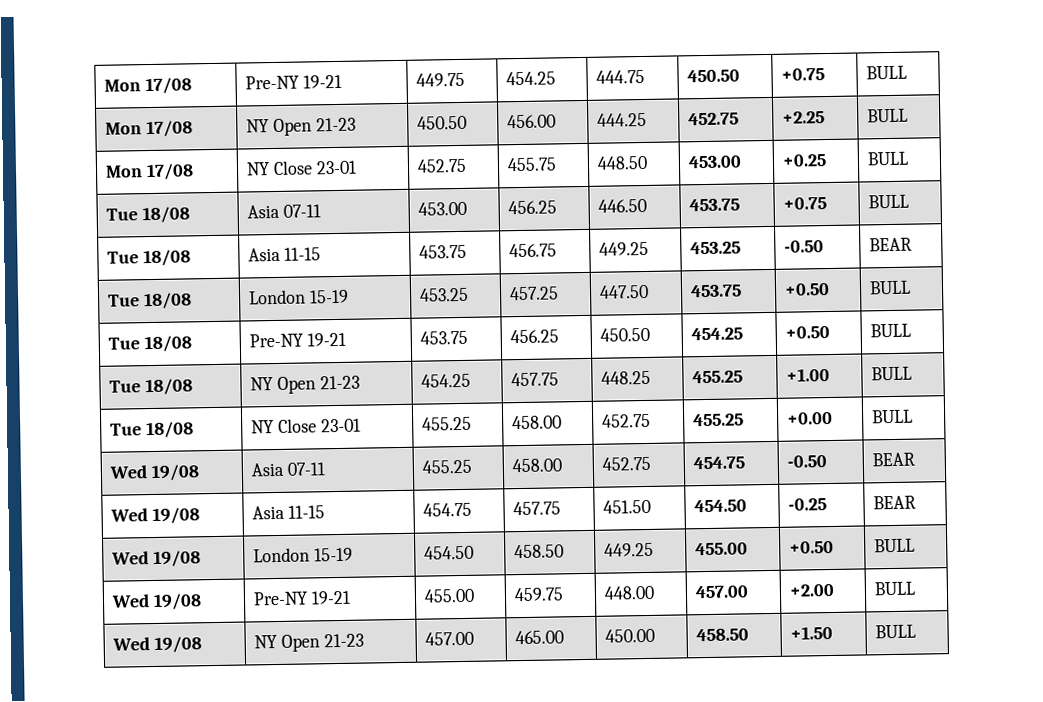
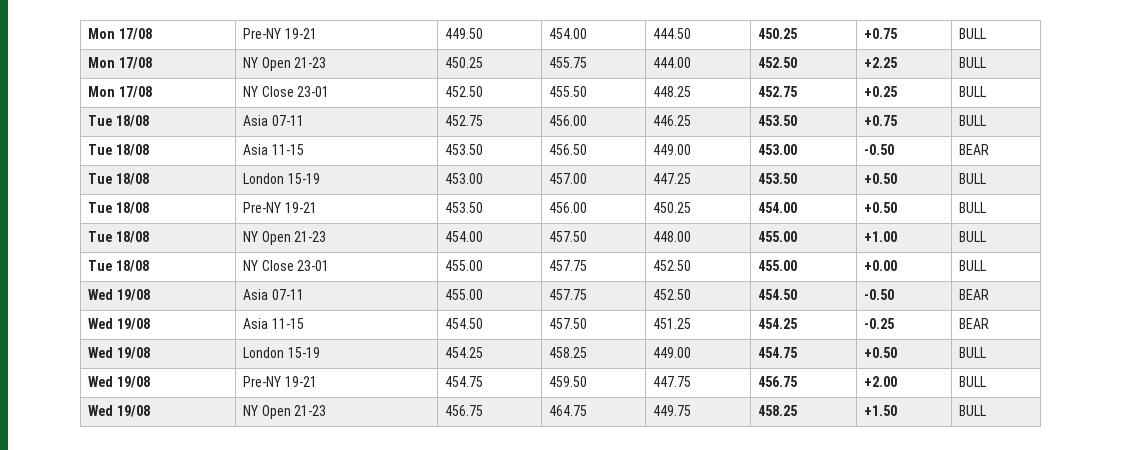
[416,72,466,87] [506,71,557,86] [596,69,646,84] [687,69,741,83] 449.75 | 454.25 | 444.75 | 450.50 -> [444,28,483,39] [548,28,587,39] [652,28,691,39] [757,28,797,39] 449.50 | 454.00 | 444.50 | 450.25
[417,115,468,130] [507,114,557,129] [597,112,648,127] [688,112,740,126] 450.50 | 456.00 | 444.25 | 452.75 -> [444,57,483,68] [548,57,587,68] [652,57,691,68] [757,57,797,68] 450.25 | 455.75 | 444.00 | 452.50
[417,158,468,173] [507,157,558,172] [597,155,649,170] [688,155,743,169] 452.75 | 455.75 | 448.50 | 453.00 -> [444,86,483,97] [548,86,587,97] [652,86,691,97] [757,86,797,97] 452.50 | 455.50 | 448.25 | 452.75
[418,201,468,216] [508,200,558,215] [598,198,648,213] [689,198,741,212] 453.00 | 456.25 | 446.50 | 453.75 -> [444,115,483,126] [548,115,587,126] [652,115,691,126] [757,115,797,126] 452.75 | 456.00 | 446.25 | 453.50
[419,244,468,259] [509,243,558,258] [599,241,650,256] [690,241,742,255] 453.75 | 456.75 | 449.25 | 453.25 -> [444,144,483,155] [548,144,587,155] [652,144,691,155] [757,144,797,155] 453.50 | 456.50 | 449.00 | 453.00
[419,287,470,302] [509,286,560,301] [599,284,650,299] [690,284,743,298] 453.25 | 457.25 | 447.50 | 453.75 -> [444,173,483,184] [548,173,587,184] [652,173,691,184] [757,173,797,184] 453.00 | 457.00 | 447.25 | 453.50
[420,330,469,345] [510,329,560,344] [600,327,651,342] [691,327,744,341] 453.75 | 456.25 | 450.50 | 454.25 -> [444,202,483,213] [548,202,587,213] [652,202,691,213] [757,202,797,213] 453.50 | 456.00 | 450.25 | 454.00
[421,373,472,388] [511,372,560,387] [601,370,652,385] [692,370,744,384] 454.25 | 457.75 | 448.25 | 455.25 -> [444,231,483,242] [548,231,587,242] [652,231,691,242] [757,231,797,242] 454.00 | 457.50 | 448.00 | 455.00
[422,416,473,431] [512,415,563,430] [602,413,652,428] [693,413,745,427] 455.25 | 458.00 | 452.75 | 455.25 -> [444,260,483,271] [548,260,587,271] [652,260,691,271] [757,260,797,271] 455.00 | 457.75 | 452.50 | 455.00
[422,459,473,474] [512,458,563,473] [602,456,652,471] [693,456,746,470] 455.25 | 458.00 | 452.75 | 454.75 -> [444,289,483,300] [548,289,587,300] [652,289,691,300] [757,289,797,300] 455.00 | 457.75 | 452.50 | 454.50
[423,502,473,517] [513,501,562,516] [603,499,652,514] [694,499,748,513] 454.75 | 457.75 | 451.50 | 454.50 -> [444,318,483,329] [548,318,587,329] [652,318,691,329] [757,318,797,329] 454.50 | 457.50 | 451.25 | 454.25
[424,545,475,560] [514,544,565,559] [604,542,655,557] [695,542,749,556] 454.50 | 458.50 | 449.25 | 455.00 -> [444,347,483,358] [548,347,587,358] [652,347,691,358] [757,347,797,358] 454.25 | 458.25 | 449.00 | 454.75
[424,588,476,603] [514,587,565,602] [604,585,656,600] [695,585,750,599] 455.00 | 459.75 | 448.00 | 457.00 -> [444,376,483,387] [548,376,587,387] [652,376,691,387] [757,376,797,387] 454.75 | 459.50 | 447.75 | 456.75
[425,631,475,646] [515,630,565,645] [605,628,656,643] [696,628,750,642] 457.00 | 465.00 | 450.00 | 458.50 -> [444,405,483,416] [548,405,587,416] [652,405,691,416] [757,405,797,416] 456.75 | 464.75 | 449.75 | 458.25

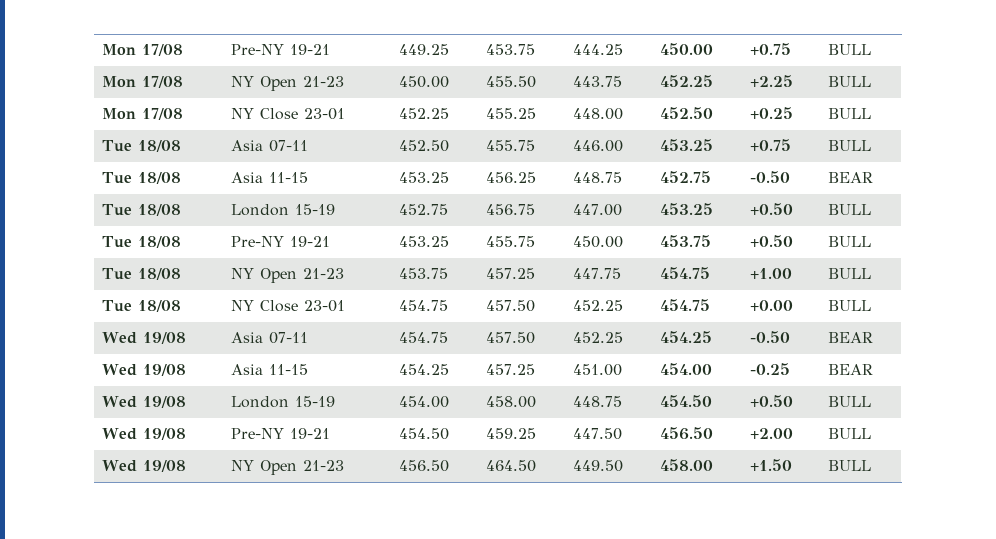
[444,28,483,39] [548,28,587,39] [652,28,691,39] [757,28,797,39] 449.50 | 454.00 | 444.50 | 450.25 -> [399,44,450,55] [486,44,536,55] [573,44,624,55] [660,43,714,55] 449.25 | 453.75 | 444.25 | 450.00
[444,57,483,68] [548,57,587,68] [652,57,691,68] [757,57,797,68] 450.25 | 455.75 | 444.00 | 452.50 -> [399,76,450,88] [486,76,537,88] [573,76,623,87] [660,75,714,87] 450.00 | 455.50 | 443.75 | 452.25
[444,86,483,97] [548,86,587,97] [652,86,691,97] [757,86,797,97] 452.50 | 455.50 | 448.25 | 452.75 -> [399,108,450,119] [486,108,537,119] [573,108,624,120] [660,107,714,119] 452.25 | 455.25 | 448.00 | 452.50
[444,115,483,126] [548,115,587,126] [652,115,691,126] [757,115,797,126] 452.75 | 456.00 | 446.25 | 453.50 -> [399,140,450,152] [486,140,536,151] [573,140,624,152] [660,139,714,151] 452.50 | 455.75 | 446.00 | 453.25
[444,144,483,155] [548,144,587,155] [652,144,691,155] [757,144,797,155] 453.50 | 456.50 | 449.00 | 453.00 -> [399,172,450,183] [486,172,537,183] [573,172,623,183] [660,171,712,183] 453.25 | 456.25 | 448.75 | 452.75
[444,173,483,184] [548,173,587,184] [652,173,691,184] [757,173,797,184] 453.00 | 457.00 | 447.25 | 453.50 -> [399,204,449,215] [486,204,536,215] [573,204,623,216] [660,203,714,215] 452.75 | 456.75 | 447.00 | 453.25
[444,202,483,213] [548,202,587,213] [652,202,691,213] [757,202,797,213] 453.50 | 456.00 | 450.25 | 454.00 -> [399,236,450,247] [486,236,536,247] [573,236,624,248] [660,235,712,247] 453.25 | 455.75 | 450.00 | 453.75
[444,231,483,242] [548,231,587,242] [652,231,691,242] [757,231,797,242] 454.00 | 457.50 | 448.00 | 455.00 -> [399,268,449,279] [486,268,536,279] [573,268,622,279] [660,267,711,279] 453.75 | 457.25 | 447.75 | 454.75
[444,260,483,271] [548,260,587,271] [652,260,691,271] [757,260,797,271] 455.00 | 457.75 | 452.50 | 455.00 -> [399,300,449,311] [486,300,536,312] [573,300,624,311] [660,299,711,311] 454.75 | 457.50 | 452.25 | 454.75
[444,289,483,300] [548,289,587,300] [652,289,691,300] [757,289,797,300] 455.00 | 457.75 | 452.50 | 454.50 -> [399,332,449,343] [486,332,536,344] [573,332,624,343] [660,331,713,343] 454.75 | 457.50 | 452.25 | 454.25
[444,318,483,329] [548,318,587,329] [652,318,691,329] [757,318,797,329] 454.50 | 457.50 | 451.25 | 454.25 -> [399,364,450,375] [486,364,536,375] [573,364,623,376] [660,363,713,375] 454.25 | 457.25 | 451.00 | 454.00
[444,347,483,358] [548,347,587,358] [652,347,691,358] [757,347,797,358] 454.25 | 458.25 | 449.00 | 454.75 -> [399,396,450,408] [486,396,537,408] [573,396,623,407] [660,395,713,407] 454.00 | 458.00 | 448.75 | 454.50
[444,376,483,387] [548,376,587,387] [652,376,691,387] [757,376,797,387] 454.75 | 459.50 | 447.75 | 456.75 -> [399,428,450,440] [486,428,537,439] [573,428,623,440] [660,427,714,440] 454.50 | 459.25 | 447.50 | 456.50
[444,405,483,416] [548,405,587,416] [652,405,691,416] [757,405,797,416] 456.75 | 464.75 | 449.75 | 458.25 -> [399,460,450,472] [486,460,537,472] [573,460,624,472] [660,459,714,471] 456.50 | 464.50 | 449.50 | 458.00

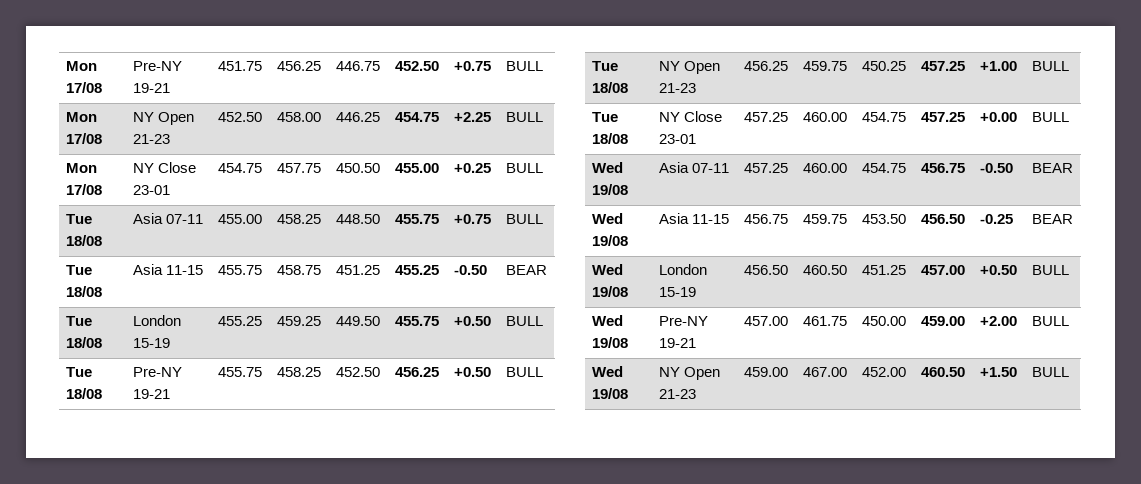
[399,44,450,55] [486,44,536,55] [573,44,624,55] [660,43,714,55] 449.25 | 453.75 | 444.25 | 450.00 -> [217,61,262,71] [276,61,321,71] [335,61,380,71] [394,61,439,71] 451.75 | 456.25 | 446.75 | 452.50
[399,76,450,88] [486,76,537,88] [573,76,623,87] [660,75,714,87] 450.00 | 455.50 | 443.75 | 452.25 -> [217,112,262,122] [276,112,321,122] [335,112,380,122] [394,112,439,122] 452.50 | 458.00 | 446.25 | 454.75
[399,108,450,119] [486,108,537,119] [573,108,624,120] [660,107,714,119] 452.25 | 455.25 | 448.00 | 452.50 -> [217,163,262,173] [276,163,321,173] [335,163,380,173] [394,163,439,173] 454.75 | 457.75 | 450.50 | 455.00
[399,140,450,152] [486,140,536,151] [573,140,624,152] [660,139,714,151] 452.50 | 455.75 | 446.00 | 453.25 -> [217,214,262,224] [276,214,321,224] [335,214,380,224] [394,214,439,224] 455.00 | 458.25 | 448.50 | 455.75
[399,172,450,183] [486,172,537,183] [573,172,623,183] [660,171,712,183] 453.25 | 456.25 | 448.75 | 452.75 -> [217,265,262,275] [276,265,321,275] [335,265,380,275] [394,265,439,275] 455.75 | 458.75 | 451.25 | 455.25
[399,204,449,215] [486,204,536,215] [573,204,623,216] [660,203,714,215] 452.75 | 456.75 | 447.00 | 453.25 -> [217,316,262,326] [276,316,321,326] [335,316,380,326] [394,316,439,326] 455.25 | 459.25 | 449.50 | 455.75
[399,236,450,247] [486,236,536,247] [573,236,624,248] [660,235,712,247] | 453.25 | 455.75 | 450.00 | 453.75 -> [217,367,262,377] [276,367,321,377] [335,367,380,377] [394,367,439,377] | 455.75 | 458.25 | 452.50 | 456.25
[399,268,449,279] [486,268,536,279] [573,268,622,279] [660,267,711,279] 453.75 | 457.25 | 447.75 | 454.75 -> [743,61,788,71] [802,61,847,71] [861,61,906,71] [920,61,965,71] 456.25 | 459.75 | 450.25 | 457.25
[399,300,449,311] [486,300,536,312] [573,300,624,311] [660,299,711,311] | 454.75 | 457.50 | 452.25 | 454.75 -> [743,112,788,122] [802,112,847,122] [861,112,906,122] [920,112,965,122] | 457.25 | 460.00 | 454.75 | 457.25
[399,332,449,343] [486,332,536,344] [573,332,624,343] [660,331,713,343] | 454.75 | 457.50 | 452.25 | 454.25 -> [743,163,788,173] [802,163,847,173] [861,163,906,173] [920,163,965,173] | 457.25 | 460.00 | 454.75 | 456.75
[399,364,450,375] [486,364,536,375] [573,364,623,376] [660,363,713,375] 454.25 | 457.25 | 451.00 | 454.00 -> [743,214,788,224] [802,214,847,224] [861,214,906,224] [920,214,965,224] 456.75 | 459.75 | 453.50 | 456.50
[399,396,450,408] [486,396,537,408] [573,396,623,407] [660,395,713,407] 454.00 | 458.00 | 448.75 | 454.50 -> [743,265,788,275] [802,265,847,275] [861,265,906,275] [920,265,965,275] 456.50 | 460.50 | 451.25 | 457.00
[399,428,450,440] [486,428,537,439] [573,428,623,440] [660,427,714,440] 454.50 | 459.25 | 447.50 | 456.50 -> [743,316,788,326] [802,316,847,326] [861,316,906,326] [920,316,965,326] 457.00 | 461.75 | 450.00 | 459.00
[399,460,450,472] [486,460,537,472] [573,460,624,472] [660,459,714,471] 456.50 | 464.50 | 449.50 | 458.00 -> [743,367,788,377] [802,367,847,377] [861,367,906,377] [920,367,965,377] 459.00 | 467.00 | 452.00 | 460.50

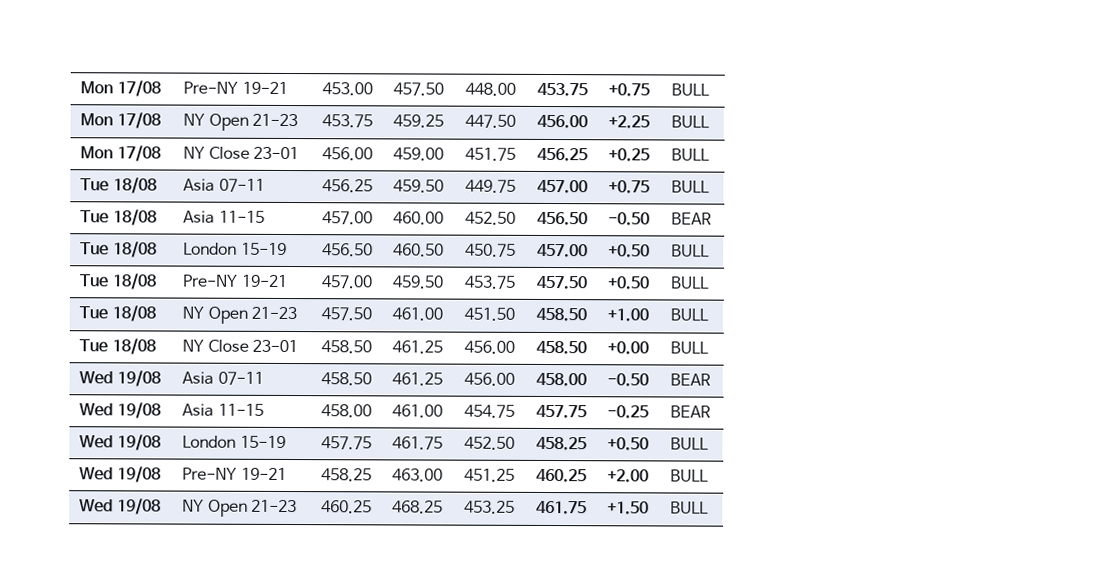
[217,61,262,71] [276,61,321,71] [335,61,380,71] [394,61,439,71] 451.75 | 456.25 | 446.75 | 452.50 -> [322,82,374,96] [393,82,445,96] [465,82,517,96] [537,82,589,97] 453.00 | 457.50 | 448.00 | 453.75
[217,112,262,122] [276,112,321,122] [335,112,380,122] [394,112,439,122] 452.50 | 458.00 | 446.25 | 454.75 -> [322,114,374,128] [393,114,445,128] [465,114,517,128] [537,114,589,129] 453.75 | 459.25 | 447.50 | 456.00
[217,163,262,173] [276,163,321,173] [335,163,380,173] [394,163,439,173] 454.75 | 457.75 | 450.50 | 455.00 -> [322,147,374,161] [393,147,445,161] [465,147,517,161] [537,147,589,162] 456.00 | 459.00 | 451.75 | 456.25
[217,214,262,224] [276,214,321,224] [335,214,380,224] [394,214,439,224] 455.00 | 458.25 | 448.50 | 455.75 -> [322,179,374,193] [393,179,445,193] [465,179,517,193] [537,179,589,194] 456.25 | 459.50 | 449.75 | 457.00
[217,265,262,275] [276,265,321,275] [335,265,380,275] [394,265,439,275] 455.75 | 458.75 | 451.25 | 455.25 -> [322,211,374,225] [393,211,445,225] [465,211,517,225] [537,211,589,226] 457.00 | 460.00 | 452.50 | 456.50
[217,316,262,326] [276,316,321,326] [335,316,380,326] [394,316,439,326] 455.25 | 459.25 | 449.50 | 455.75 -> [322,243,374,257] [393,243,445,257] [465,243,517,257] [537,243,589,258] 456.50 | 460.50 | 450.75 | 457.00
[217,367,262,377] [276,367,321,377] [335,367,380,377] [394,367,439,377] 455.75 | 458.25 | 452.50 | 456.25 -> [321,275,374,289] [392,275,445,289] [464,275,517,289] [536,275,589,290] 457.00 | 459.50 | 453.75 | 457.50
[743,61,788,71] [802,61,847,71] [861,61,906,71] [920,61,965,71] 456.25 | 459.75 | 450.25 | 457.25 -> [321,307,373,321] [392,307,444,321] [464,307,516,321] [536,307,588,322] 457.50 | 461.00 | 451.50 | 458.50
[743,112,788,122] [802,112,847,122] [861,112,906,122] [920,112,965,122] 457.25 | 460.00 | 454.75 | 457.25 -> [321,340,373,354] [392,340,444,354] [464,340,516,354] [536,340,588,355] 458.50 | 461.25 | 456.00 | 458.50
[743,163,788,173] [802,163,847,173] [861,163,906,173] [920,163,965,173] 457.25 | 460.00 | 454.75 | 456.75 -> [321,372,373,386] [392,372,444,386] [464,372,516,386] [536,372,588,387] 458.50 | 461.25 | 456.00 | 458.00
[743,214,788,224] [802,214,847,224] [861,214,906,224] [920,214,965,224] 456.75 | 459.75 | 453.50 | 456.50 -> [321,404,373,418] [392,404,444,418] [464,404,516,418] [536,404,588,419] 458.00 | 461.00 | 454.75 | 457.75
[743,265,788,275] [802,265,847,275] [861,265,906,275] [920,265,965,275] 456.50 | 460.50 | 451.25 | 457.00 -> [321,436,373,450] [392,436,444,450] [464,436,516,450] [536,436,588,451] 457.75 | 461.75 | 452.50 | 458.25
[743,316,788,326] [802,316,847,326] [861,316,906,326] [920,316,965,326] 457.00 | 461.75 | 450.00 | 459.00 -> [321,468,373,482] [392,468,444,482] [464,468,516,482] [536,468,588,483] 458.25 | 463.00 | 451.25 | 460.25
[743,367,788,377] [802,367,847,377] [861,367,906,377] [920,367,965,377] 459.00 | 467.00 | 452.00 | 460.50 -> [321,500,373,514] [392,500,444,514] [464,500,516,514] [536,500,588,515] 460.25 | 468.25 | 453.25 | 461.75

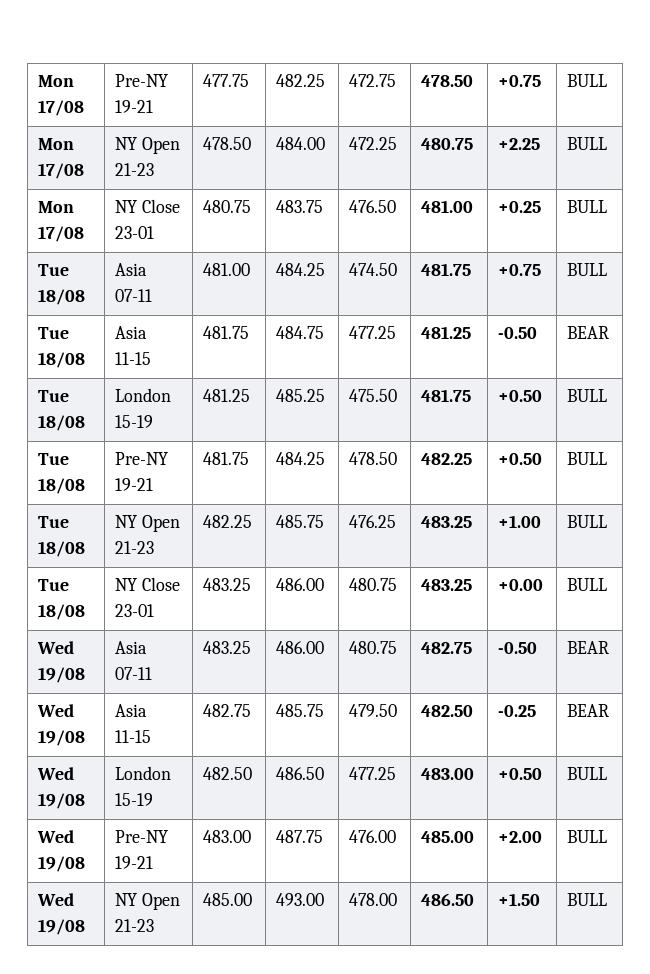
[322,82,374,96] [393,82,445,96] [465,82,517,96] [537,82,589,97] 453.00 | 457.50 | 448.00 | 453.75 -> [203,74,250,87] [276,74,326,87] [349,74,397,87] [421,75,474,87] 477.75 | 482.25 | 472.75 | 478.50
[322,114,374,128] [393,114,445,128] [465,114,517,128] [537,114,589,129] 453.75 | 459.25 | 447.50 | 456.00 -> [203,137,252,150] [276,137,326,150] [349,137,398,150] [421,138,474,150] 478.50 | 484.00 | 472.25 | 480.75
[322,147,374,161] [393,147,445,161] [465,147,517,161] [537,147,589,162] 456.00 | 459.00 | 451.75 | 456.25 -> [203,200,252,213] [276,200,324,213] [349,200,397,213] [421,200,474,213] 480.75 | 483.75 | 476.50 | 481.00
[322,179,374,193] [393,179,445,193] [465,179,517,193] [537,179,589,194] 456.25 | 459.50 | 449.75 | 457.00 -> [203,263,251,276] [276,263,326,276] [349,263,398,276] [421,263,472,276] 481.00 | 484.25 | 474.50 | 481.75
[322,211,374,225] [393,211,445,225] [465,211,517,225] [537,211,589,226] 457.00 | 460.00 | 452.50 | 456.50 -> [203,326,250,339] [276,326,325,339] [349,326,397,339] [421,326,472,339] 481.75 | 484.75 | 477.25 | 481.25
[322,243,374,257] [393,243,445,257] [465,243,517,257] [537,243,589,258] 456.50 | 460.50 | 450.75 | 457.00 -> [203,389,251,402] [276,389,326,402] [349,389,398,402] [421,389,472,402] 481.25 | 485.25 | 475.50 | 481.75
[321,275,374,289] [392,275,445,289] [464,275,517,289] [536,275,589,290] 457.00 | 459.50 | 453.75 | 457.50 -> [203,452,250,465] [276,452,326,465] [349,452,398,465] [421,453,473,465] 481.75 | 484.25 | 478.50 | 482.25
[321,307,373,321] [392,307,444,321] [464,307,516,321] [536,307,588,322] 457.50 | 461.00 | 451.50 | 458.50 -> [203,515,253,528] [276,515,325,528] [349,515,397,528] [421,516,473,528] 482.25 | 485.75 | 476.25 | 483.25
[321,340,373,354] [392,340,444,354] [464,340,516,354] [536,340,588,355] 458.50 | 461.25 | 456.00 | 458.50 -> [203,578,252,591] [276,578,325,591] [349,578,398,591] [421,579,473,591] 483.25 | 486.00 | 480.75 | 483.25
[321,372,373,386] [392,372,444,386] [464,372,516,386] [536,372,588,387] 458.50 | 461.25 | 456.00 | 458.00 -> [203,641,252,654] [276,641,325,654] [349,641,398,654] [421,642,473,654] 483.25 | 486.00 | 480.75 | 482.75
[321,404,373,418] [392,404,444,418] [464,404,516,418] [536,404,588,419] 458.00 | 461.00 | 454.75 | 457.75 -> [203,704,252,717] [276,704,325,717] [349,704,398,717] [421,705,474,717] 482.75 | 485.75 | 479.50 | 482.50
[321,436,373,450] [392,436,444,450] [464,436,516,450] [536,436,588,451] 457.75 | 461.75 | 452.50 | 458.25 -> [203,767,253,780] [276,767,325,780] [349,767,397,780] [421,768,475,780] 482.50 | 486.50 | 477.25 | 483.00
[321,468,373,482] [392,468,444,482] [464,468,516,482] [536,468,588,483] 458.25 | 463.00 | 451.25 | 460.25 -> [203,830,252,843] [276,830,324,843] [349,830,397,843] [421,831,475,843] 483.00 | 487.75 | 476.00 | 485.00
[321,500,373,514] [392,500,444,514] [464,500,516,514] [536,500,588,515] 460.25 | 468.25 | 453.25 | 461.75 -> [203,893,253,906] [276,893,325,906] [349,893,398,906] [421,893,475,906] 485.00 | 493.00 | 478.00 | 486.50

